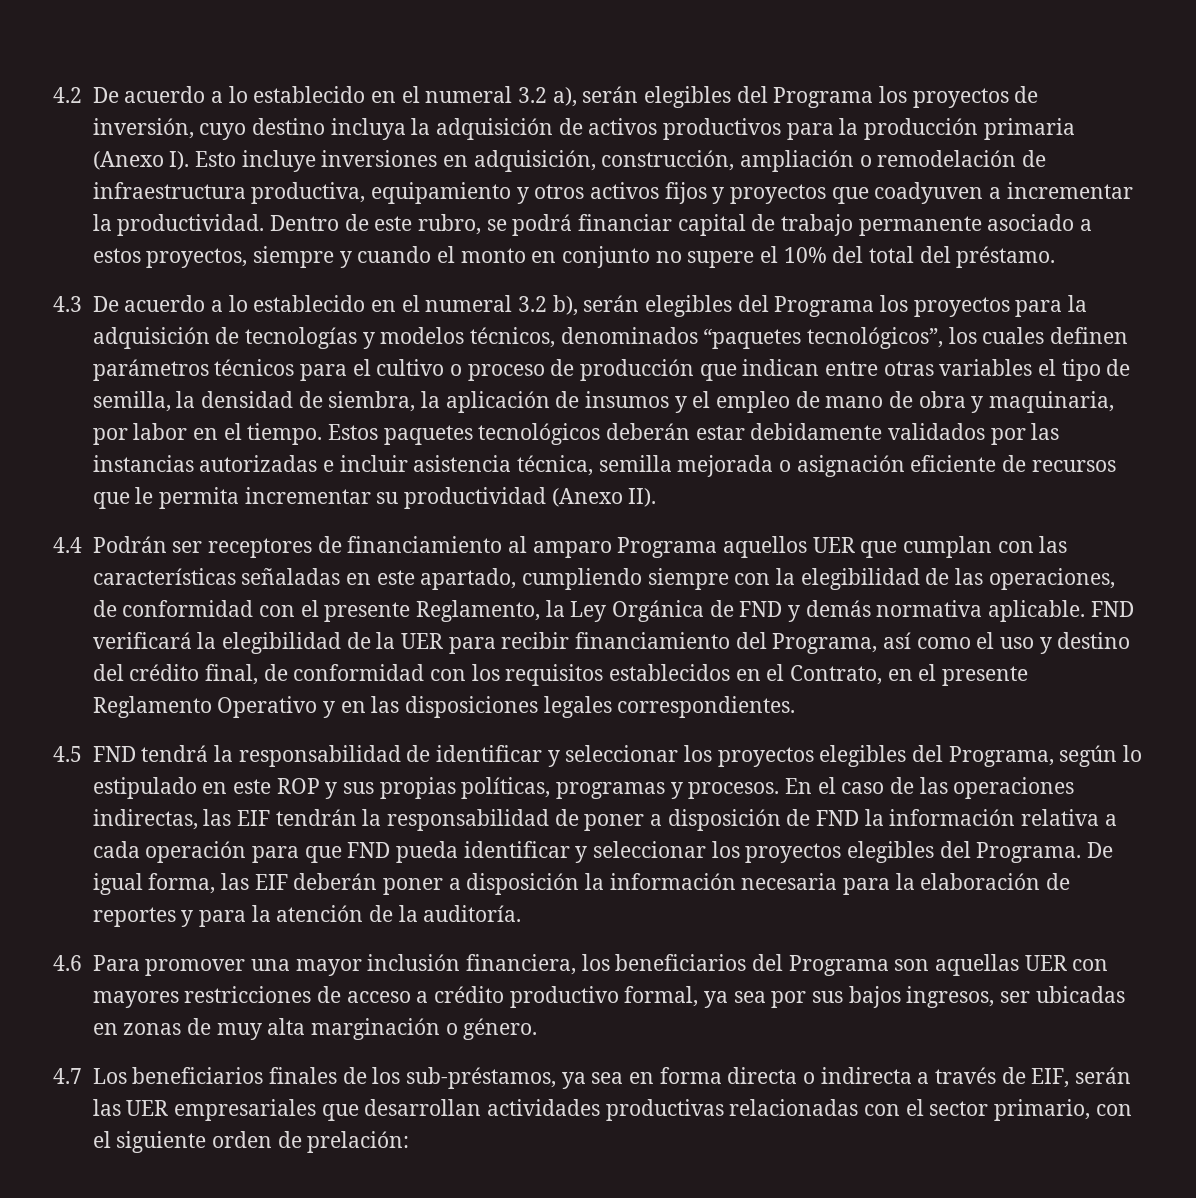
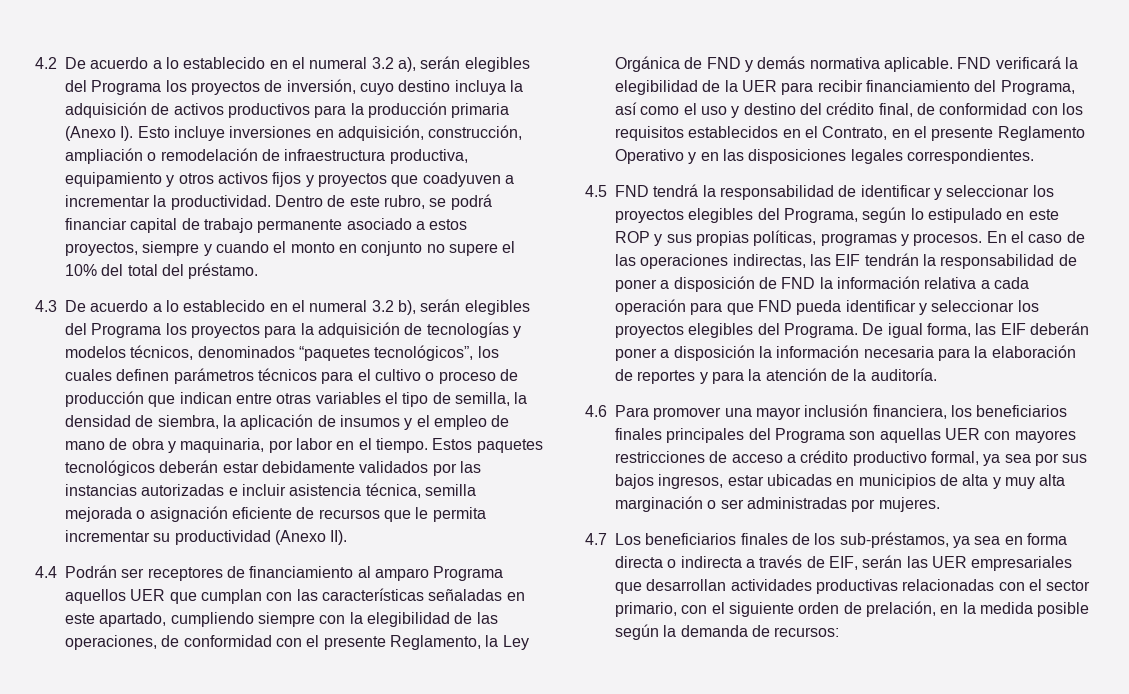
(747, 962) none -> [615,428,745,443] finales principales
[999,991,1030,1003] ser -> [727,475,764,486] estar
[123,1018,538,1040] zonas de muy alta marginación o género. -> [858,474,1066,489] [615,496,940,512] municipios de alta y muy alta marginación o ser administradas por mujeres.
[307,1131,410,1153] prelación: -> [865,601,1090,617] [615,624,840,640] prelación, en la medida posible según la demanda de recursos:

